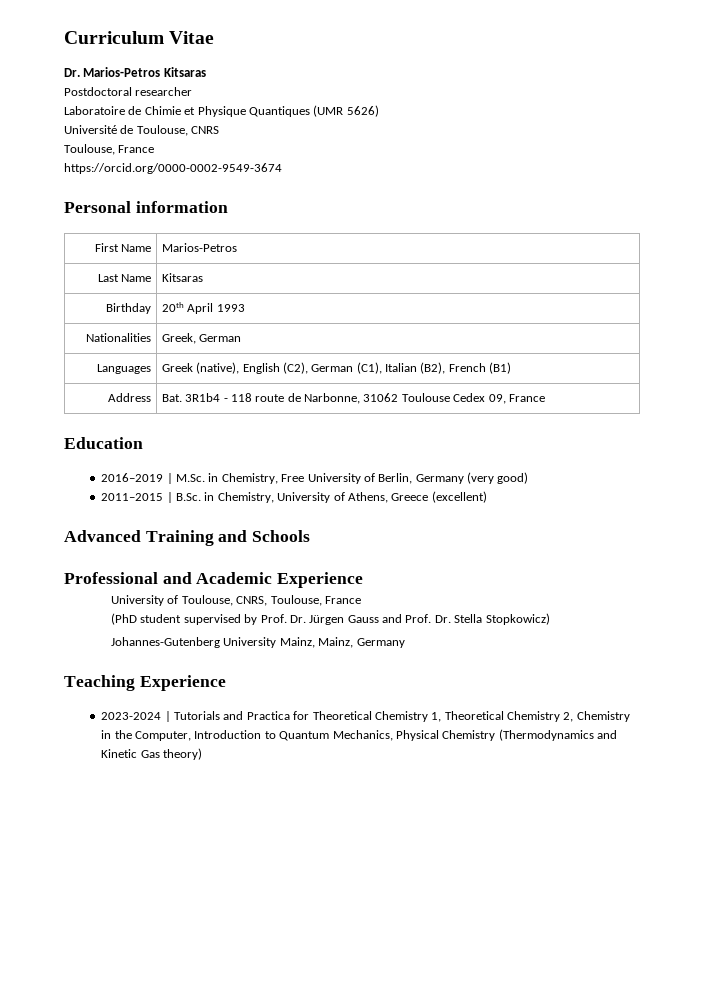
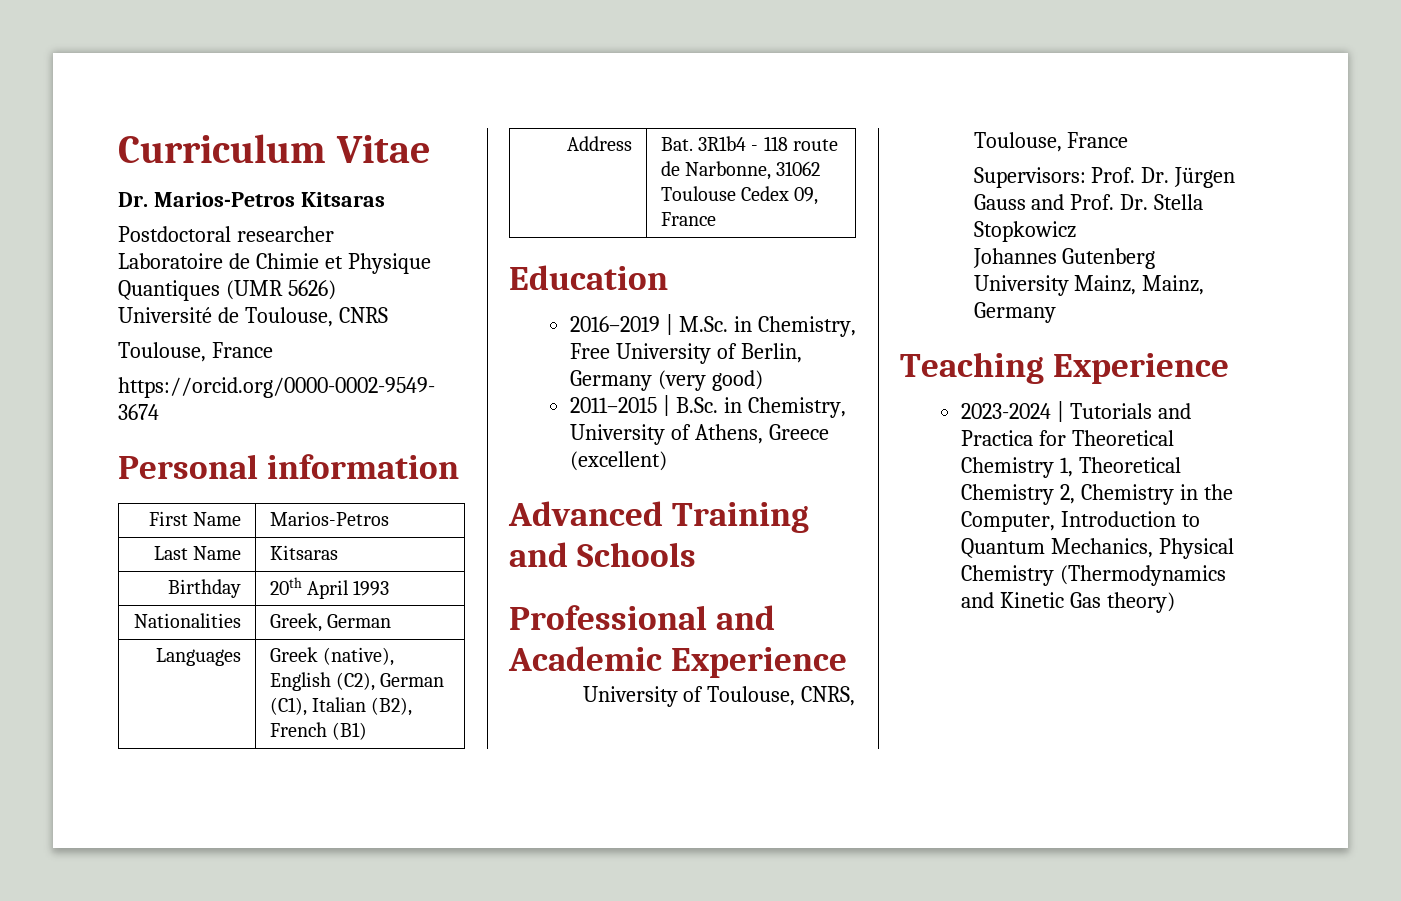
[111,613,258,625] (PhD student supervised by -> [973,167,1086,188] Supervisors:
[485,613,550,625] [111,637,221,648] Stopkowicz) // Johannes-Gutenberg -> [973,221,1076,242] [972,248,1156,269] Stopkowicz // Johannes Gutenberg

